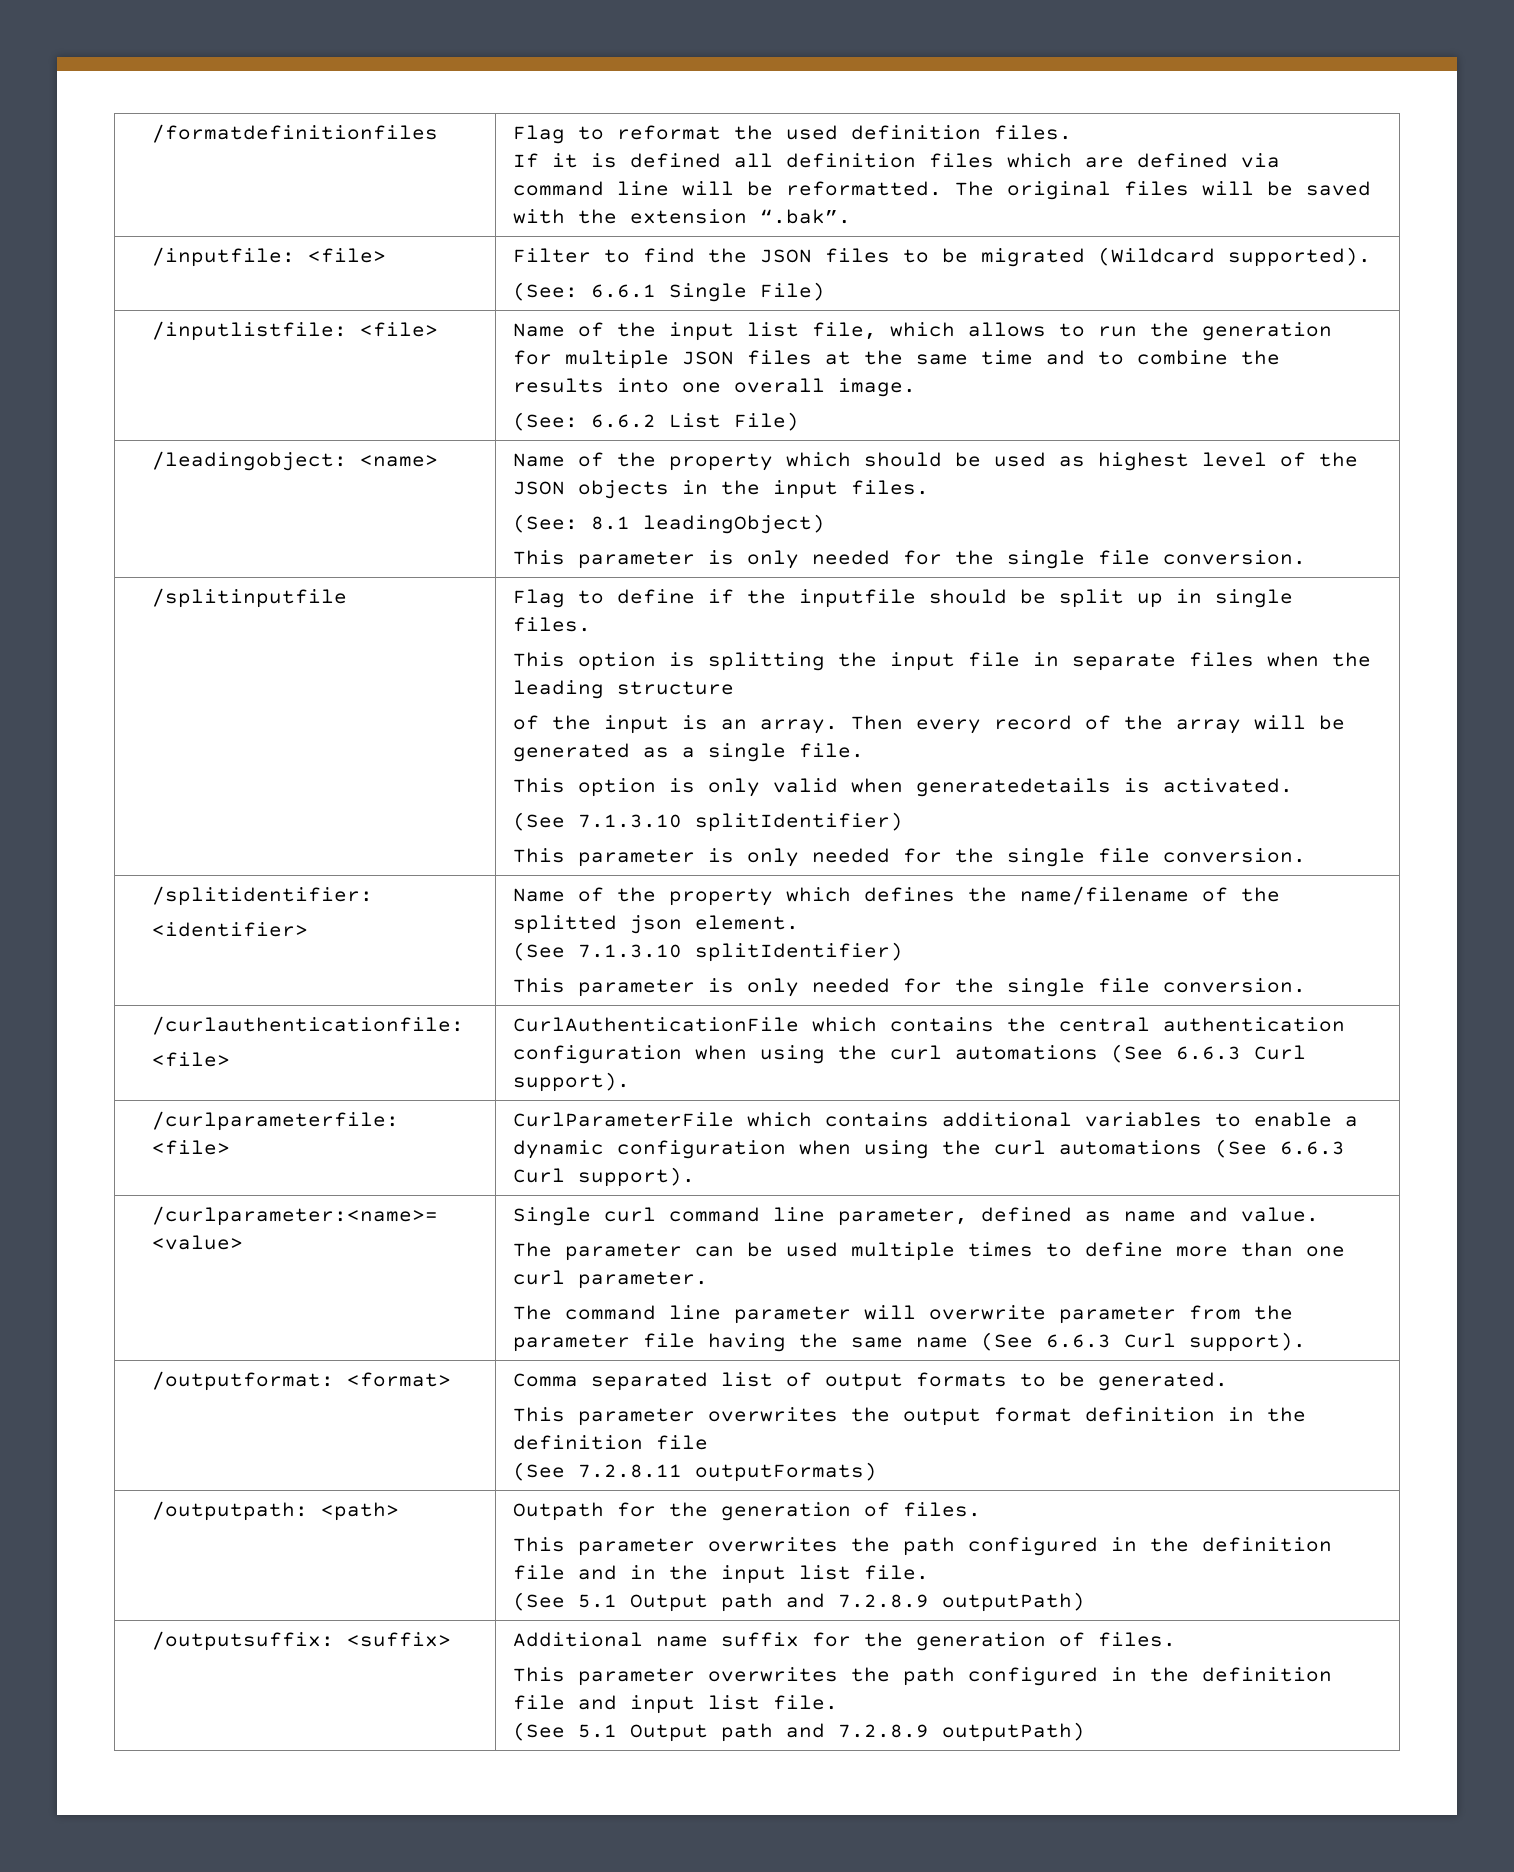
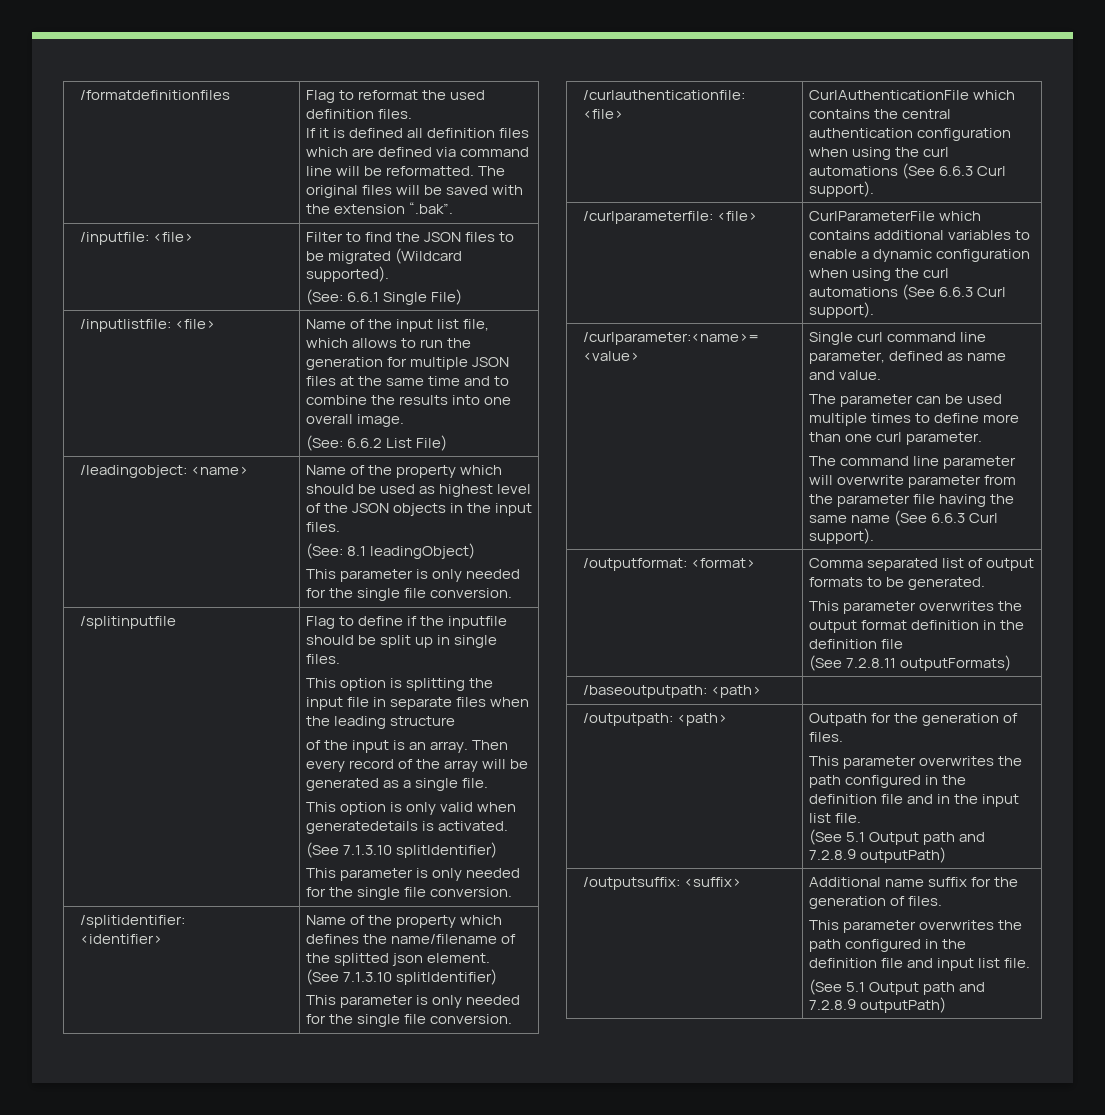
(877, 1472) none -> [583,685,762,698] // /baseoutputpath: <path> |

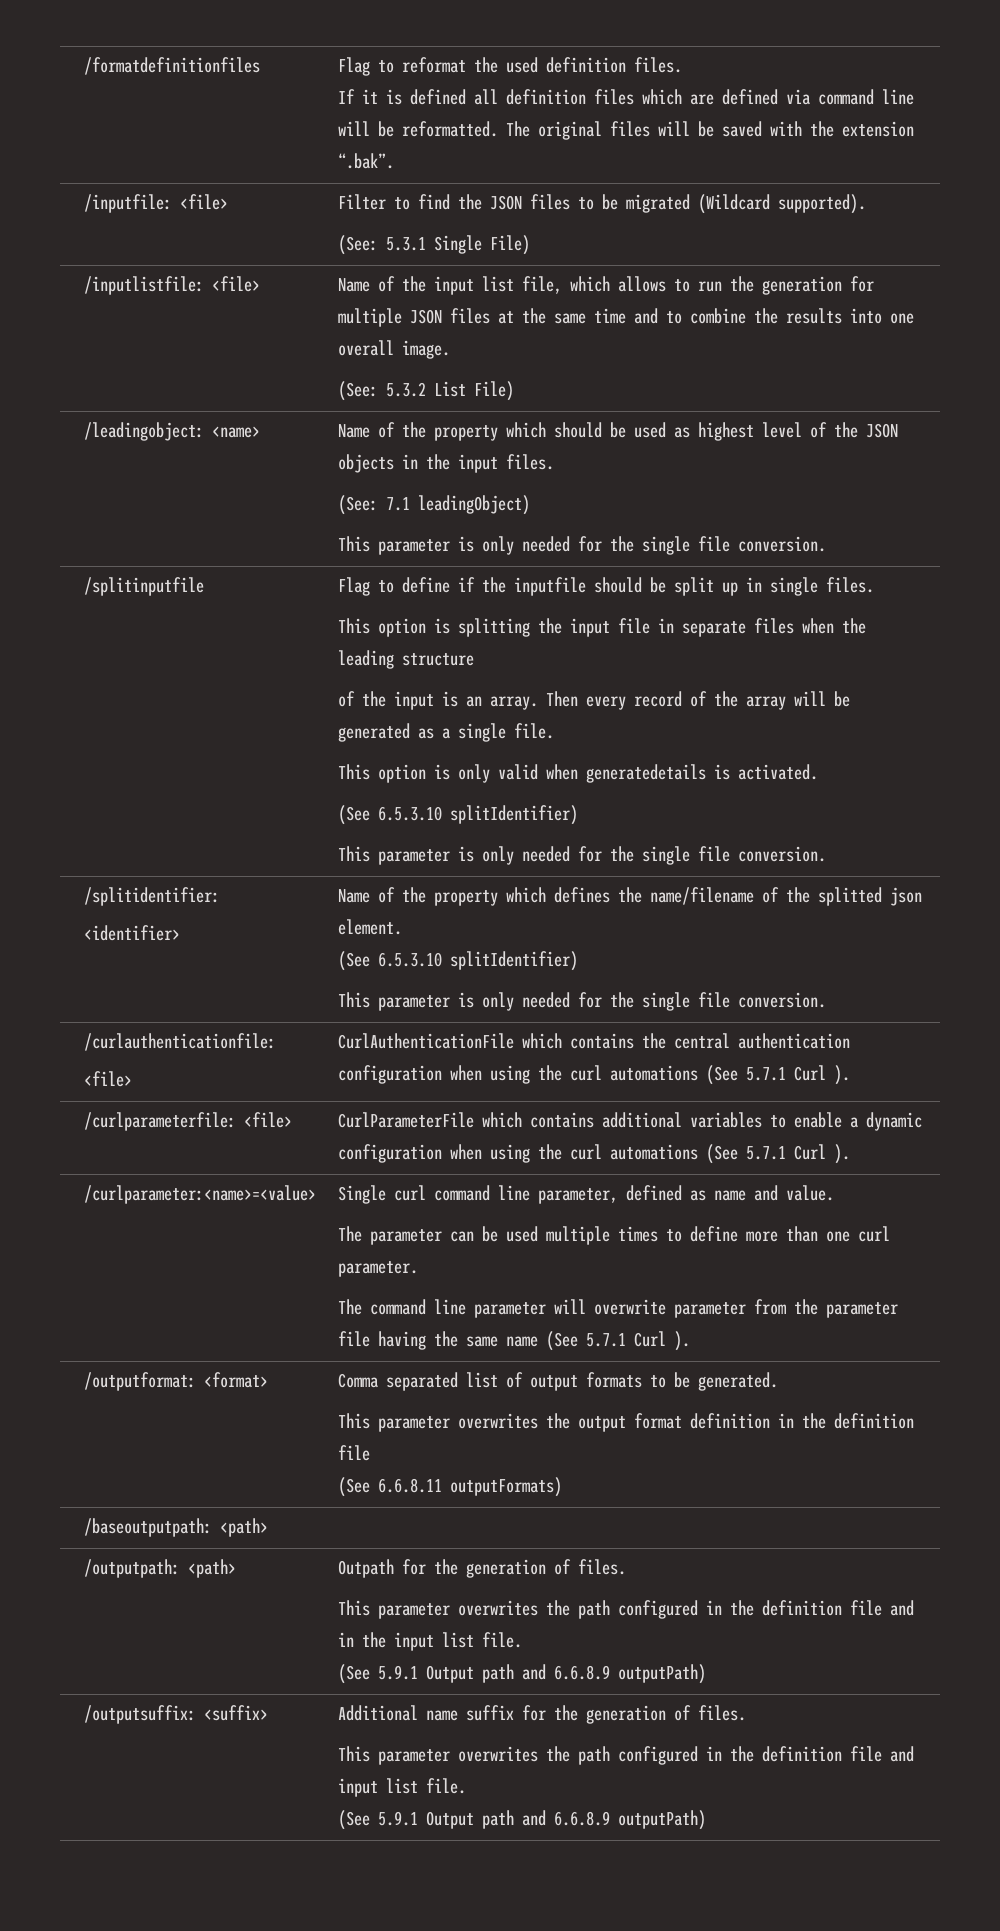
[346,292,379,302] 6.6.1 -> [385,237,426,251] 5.3.1
[346,438,382,448] 6.6.2 -> [385,382,426,397] 5.3.2
[346,546,366,556] 8.1 -> [385,497,410,511] 7.1
[342,845,392,855] 7.1.3.10 -> [377,806,442,821] 6.5.3.10
[342,972,392,982] 7.1.3.10 -> [377,952,442,967] 6.5.3.10
[938,166,1006,176] [808,181,874,197] 6.6.3 Curl support). -> [745,1065,850,1085] 5.7.1 Curl ).
[938,287,1006,297] [808,302,874,318] 6.6.3 Curl support). -> [745,1144,850,1164] 5.7.1 Curl ).
[930,513,998,523] [808,528,874,544] 6.6.3 Curl support). -> [585,1331,690,1351] 5.7.1 Curl ).
[845,658,896,668] 7.2.8.11 -> [377,1478,442,1493] 6.6.8.11
[845,832,985,845] [808,849,856,860] 5.1 Output path and 7.2.8.9 -> [377,1664,610,1683] 5.9.1 Output path and 6.6.8.9
[845,982,985,995] [808,999,856,1010] 5.1 Output path and 7.2.8.9 -> [377,1810,610,1829] 5.9.1 Output path and 6.6.8.9

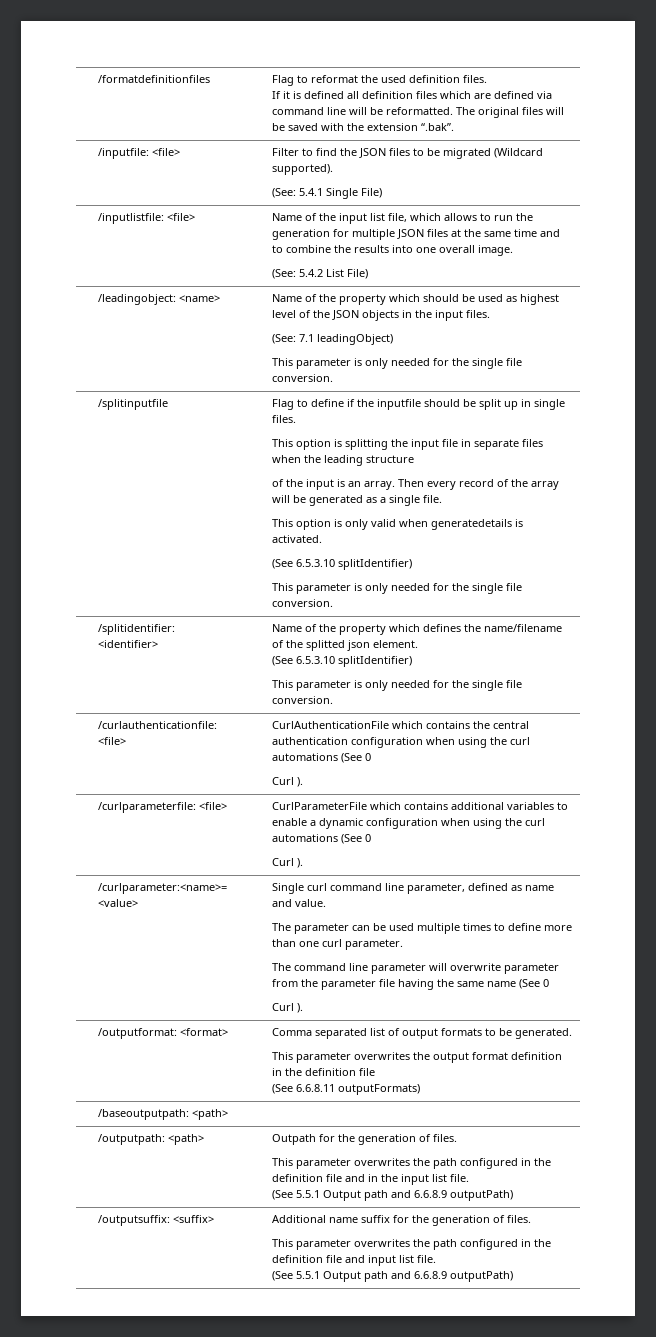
[385,237,426,251] 5.3.1 -> [298,188,323,196] 5.4.1
[385,382,426,397] 5.3.2 -> [298,269,323,277] 5.4.2
[745,1067,786,1081] 5.7.1 -> [364,753,371,761] 0 //
[745,1146,786,1160] 5.7.1 -> [364,834,371,842] 0 //
[585,1333,626,1347] 5.7.1 -> [542,979,549,987] 0 //
[377,1665,418,1680] 5.9.1 -> [295,1190,320,1198] 5.5.1
[377,1811,418,1826] 5.9.1 -> [295,1271,320,1279] 5.5.1

